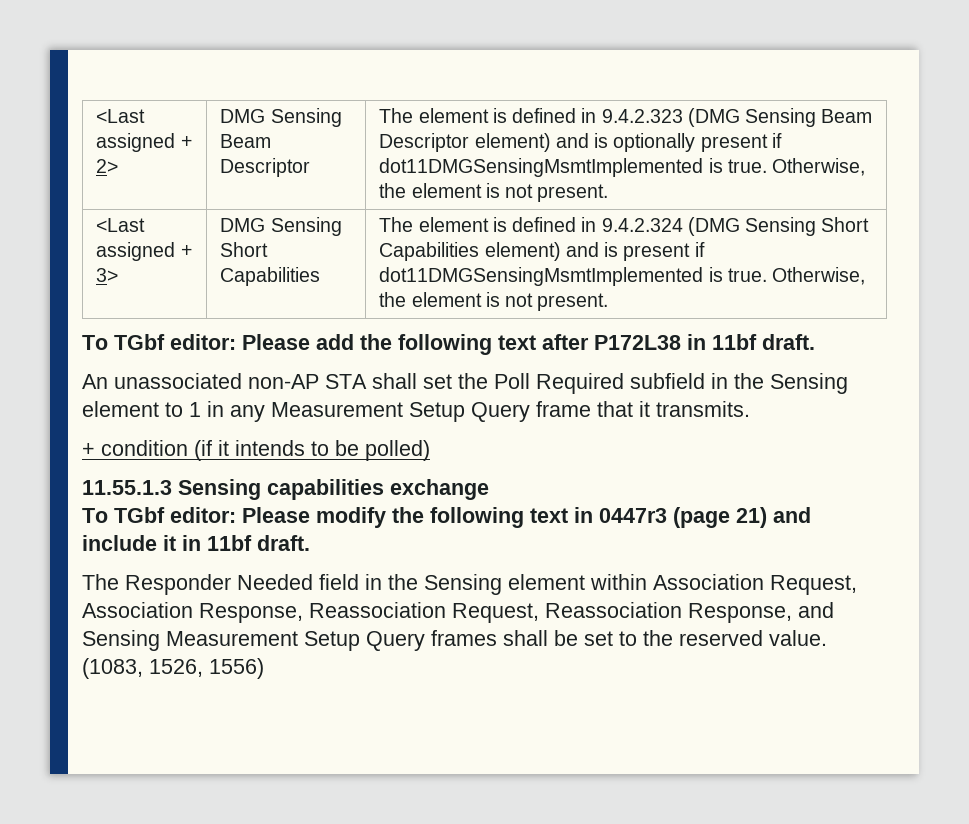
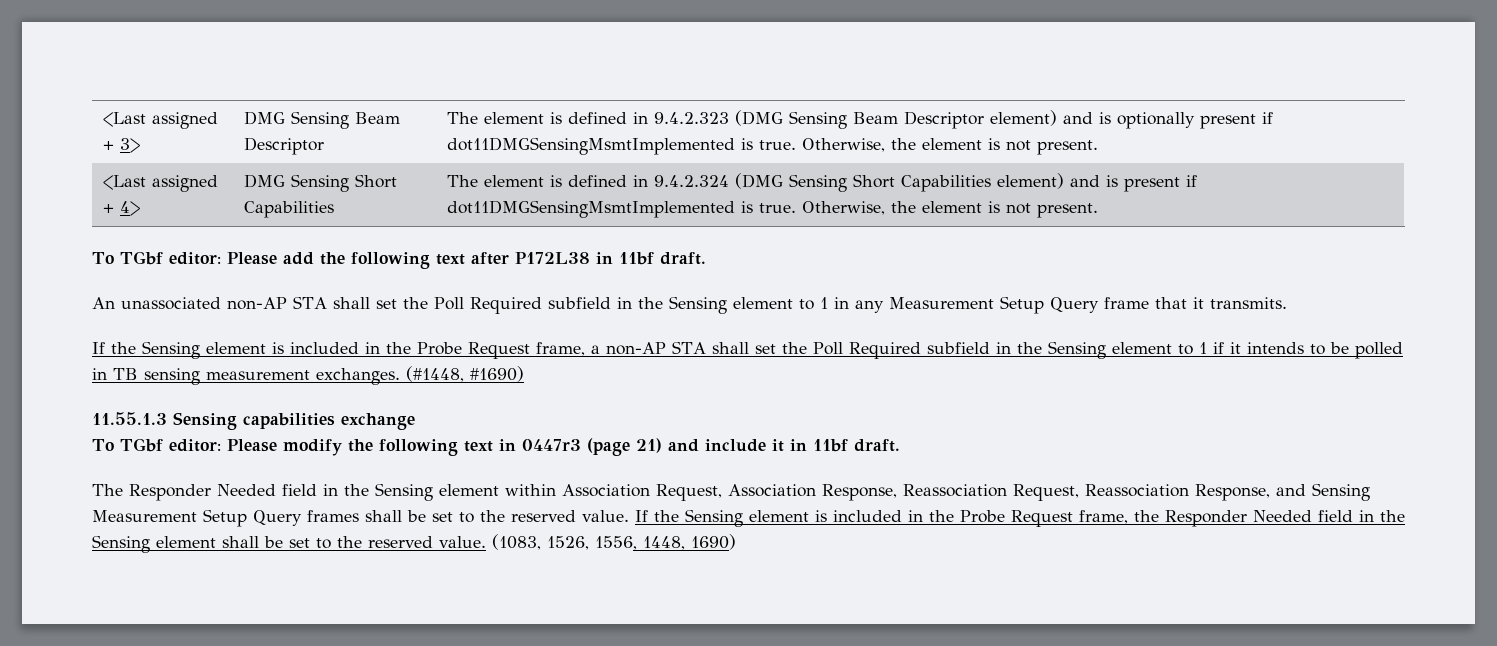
[96,109,146,123] [96,133,192,152] [96,159,119,173] <Last assigned + 2> -> [103,112,219,129] [103,138,141,153] <Last assigned + 3>
[96,268,119,282] 3> -> [120,201,141,216] 4>
[82,440,430,461] + condition (if it intends to be polled) -> [92,341,1403,359] [92,366,524,385] If the Sensing element is included in the Probe Request frame, a non-AP STA shall set the Poll Required subfield in the Sensing element to 1 if it intends to be polled in TB sensing measurement exchanges. (#1448, #1690)
[82,658,264,679] (1083, 1526, 1556) -> [635,509,1405,527] [92,534,736,553] If the Sensing element is included in the Probe Request frame, the Responder Needed field in the Sensing element shall be set to the reserved value. (1083, 1526, 1556, 1448, 1690)

